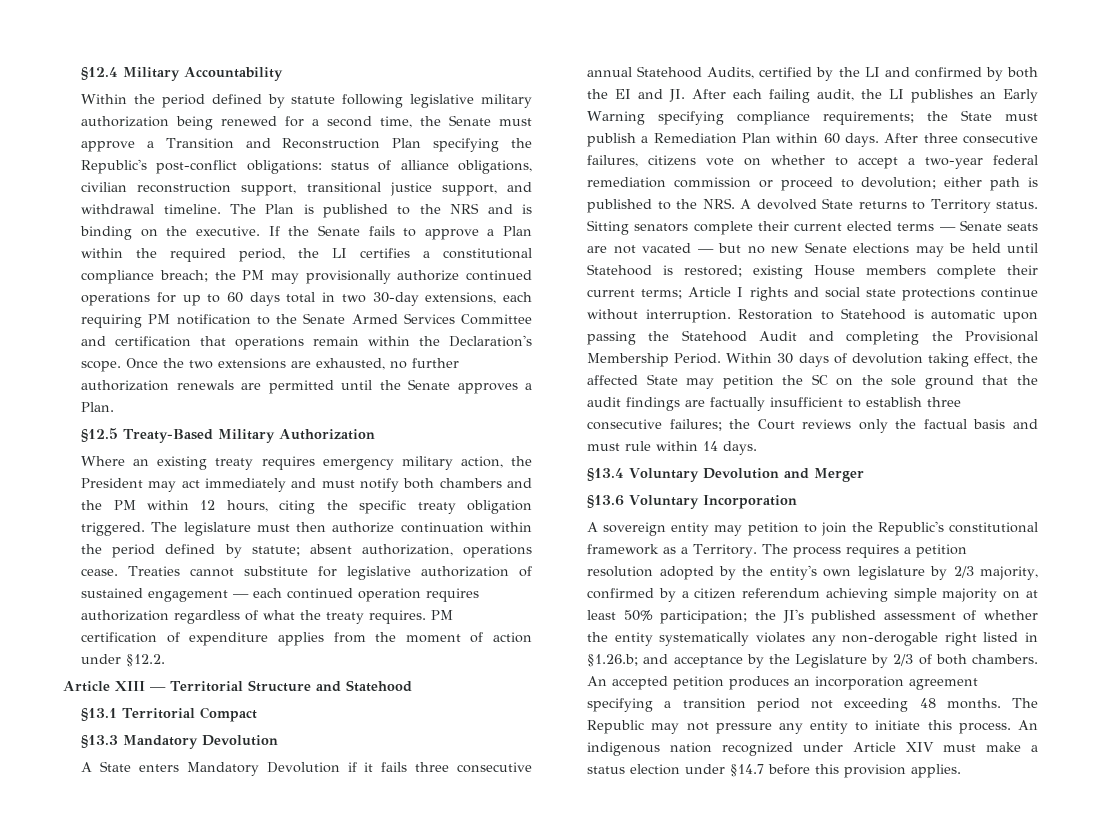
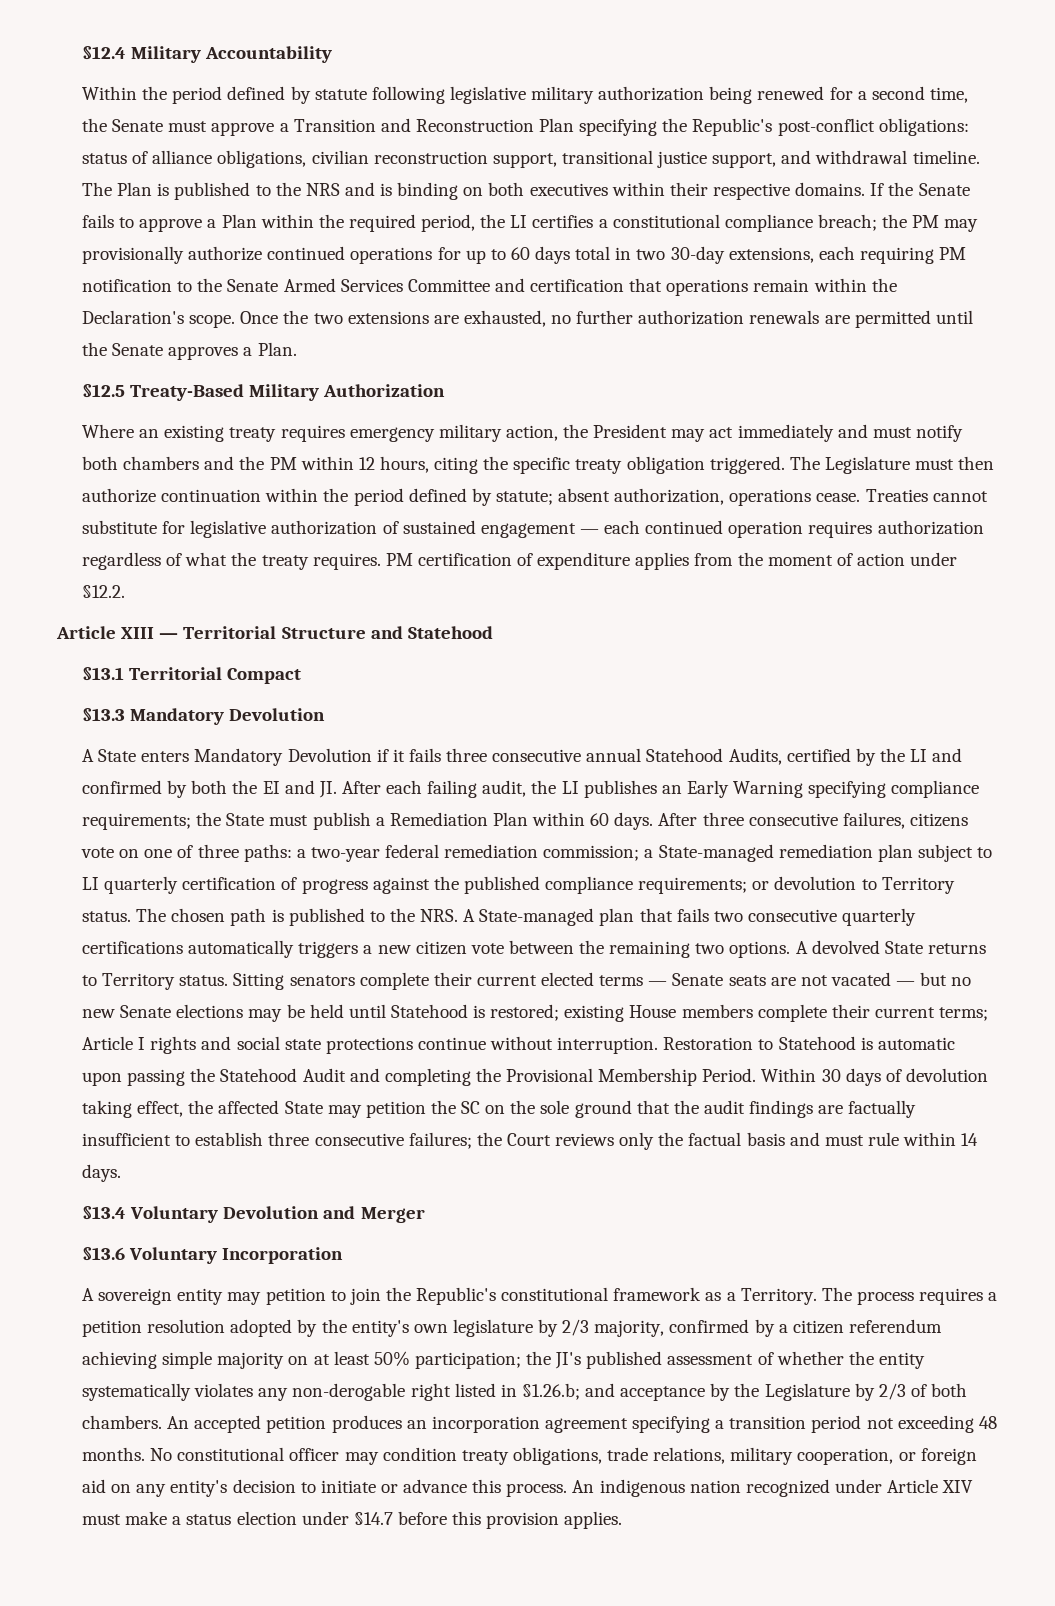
[166,226,260,236] the executive. -> [488,182,866,200] both executives within their respective domains.
[183,522,251,536] legislature -> [824,456,910,474] Legislature
[771,155,1038,169] [587,177,983,191] whether to accept a two-year federal remediation commission or proceed to devolution; either -> [144,844,993,862] [82,876,955,894] [82,908,226,922] one of three paths: a two-year federal remediation commission; a State-managed remediation plan subject to LI quarterly certification of progress against the published compliance requirements; or devolution to Territory status. The chosen
(752, 204) none -> [479,908,917,926] [82,940,808,958] State-managed plan that fails two consecutive quarterly certifications automatically triggers a new citizen vote between the remaining two options. A
[1012,698,1038,708] [587,720,921,734] The Republic may not pressure any entity to initiate -> [150,1447,977,1465] [82,1479,468,1497] No constitutional officer may condition treaty obligations, trade relations, military cooperation, or foreign aid on any entity's decision to initiate or advance

